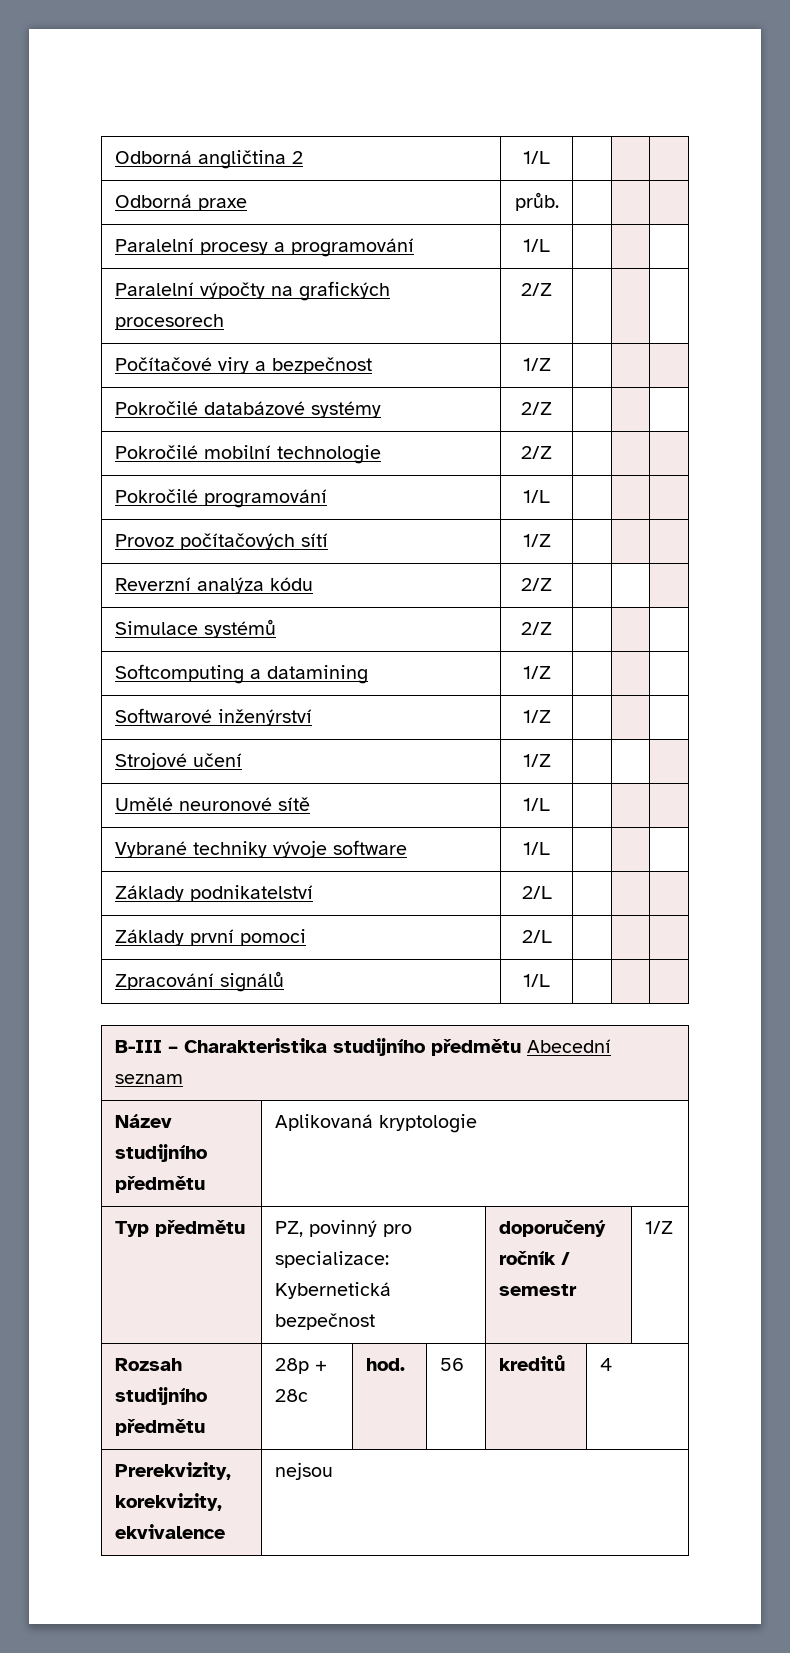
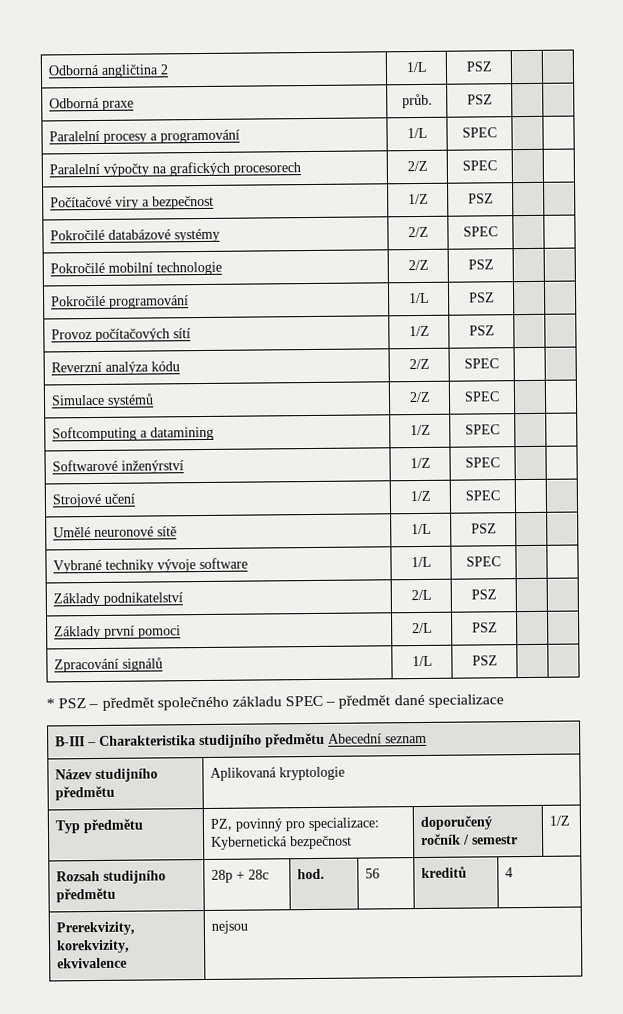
(550, 157) none -> [465,61,492,72] PSZ
(559, 201) none -> [466,94,493,105] PSZ
(550, 245) none -> [462,127,497,138] SPEC
(552, 289) none -> [462,160,497,171] SPEC
(551, 364) none -> [467,193,494,204] PSZ
(552, 408) none -> [463,226,498,237] SPEC
(552, 452) none -> [467,259,494,270] PSZ
(550, 496) none -> [468,292,495,303] PSZ
(551, 540) none -> [468,325,495,336] PSZ
(552, 584) none -> [464,358,499,369] SPEC
(552, 628) none -> [464,391,500,402] SPEC
(551, 672) none -> [465,424,500,435] SPEC
(551, 716) none -> [465,457,500,468] SPEC
(551, 760) none -> [465,490,500,501] SPEC
(550, 804) none -> [470,523,497,534] PSZ
(550, 848) none -> [466,556,501,567] SPEC
(552, 892) none -> [470,589,497,600] PSZ
(552, 936) none -> [471,622,498,633] PSZ
(550, 980) | | -> [471,655,498,666] [46,694,504,711] PSZ | | // * PSZ – předmět společného základu SPEC – předmět dané specializace

